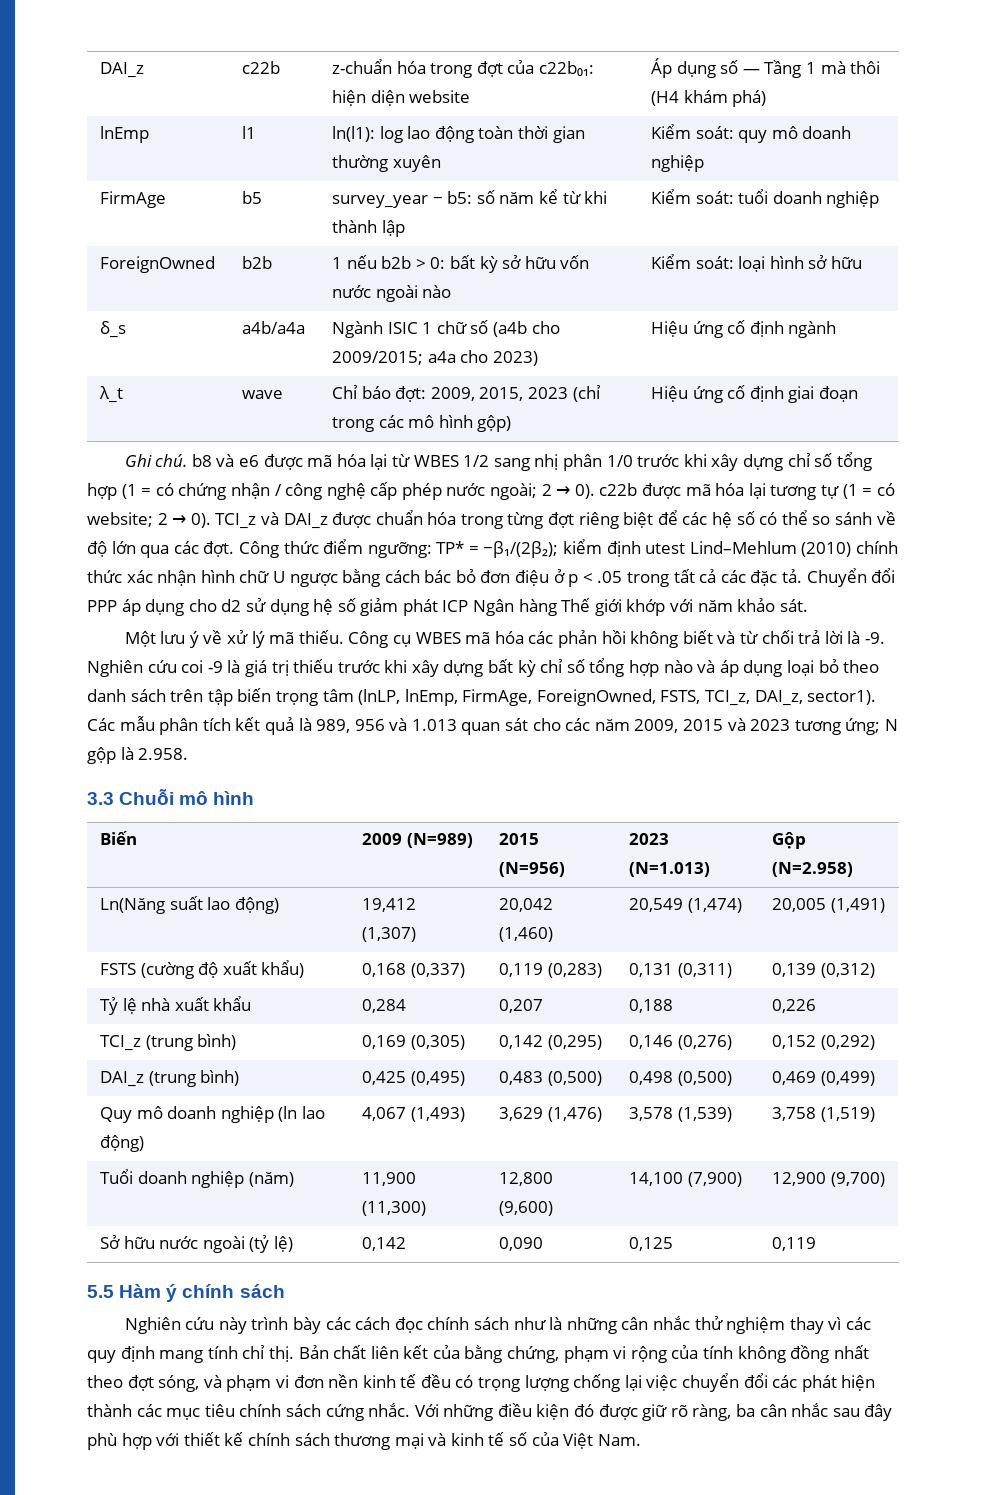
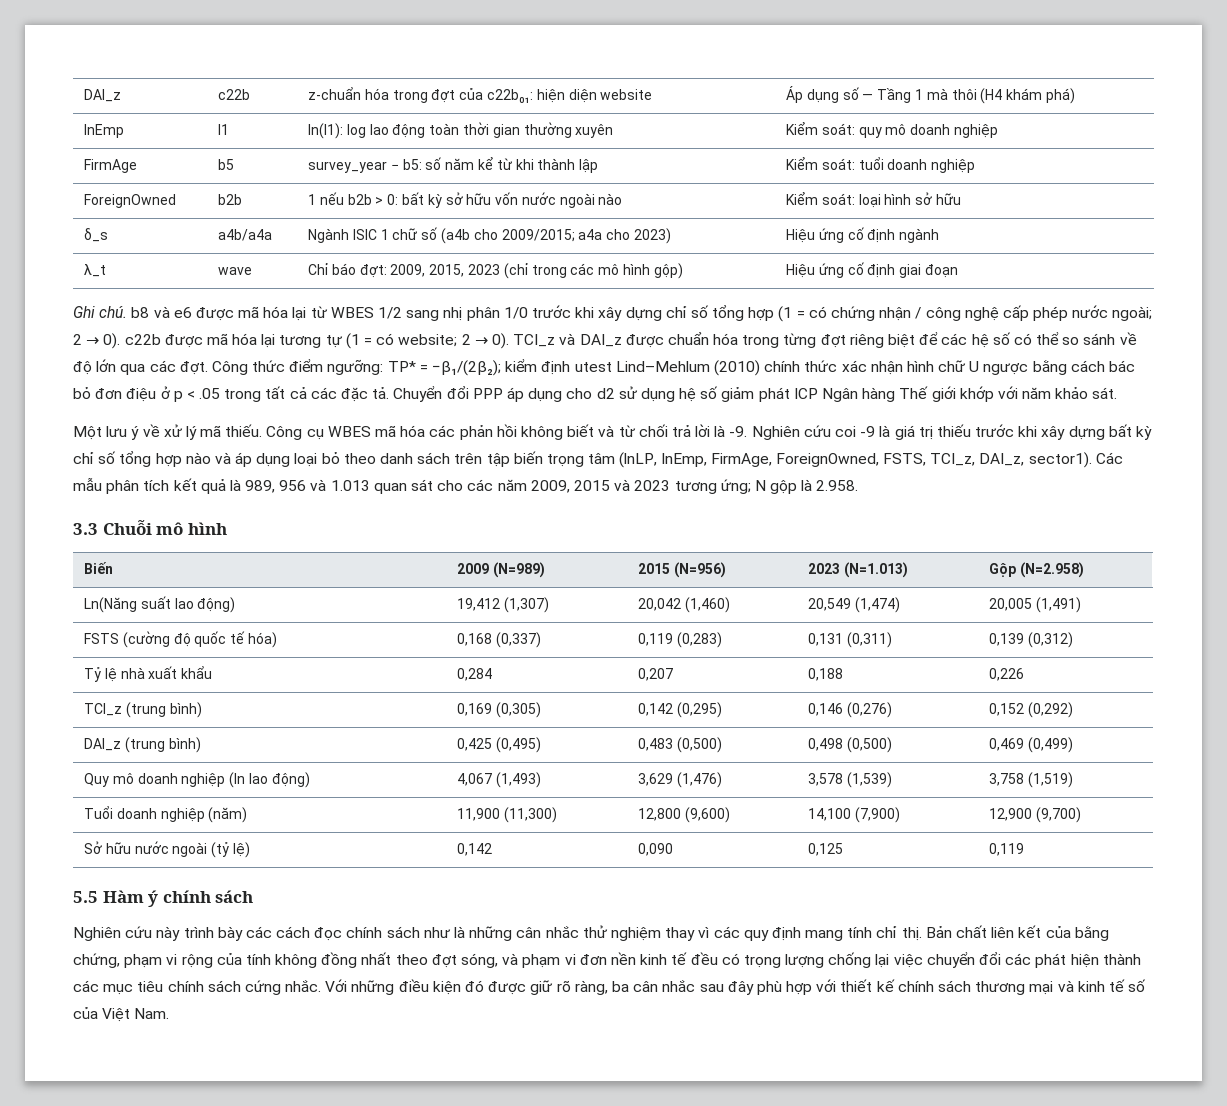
[222,960,305,978] xuất khẩu) -> [194,631,278,648] quốc tế hóa)

